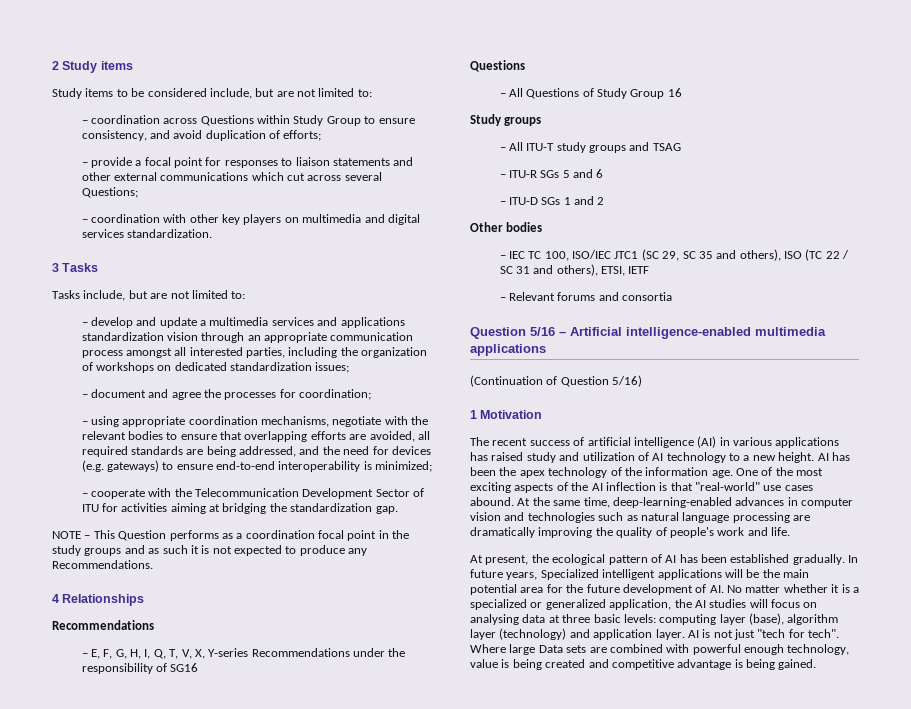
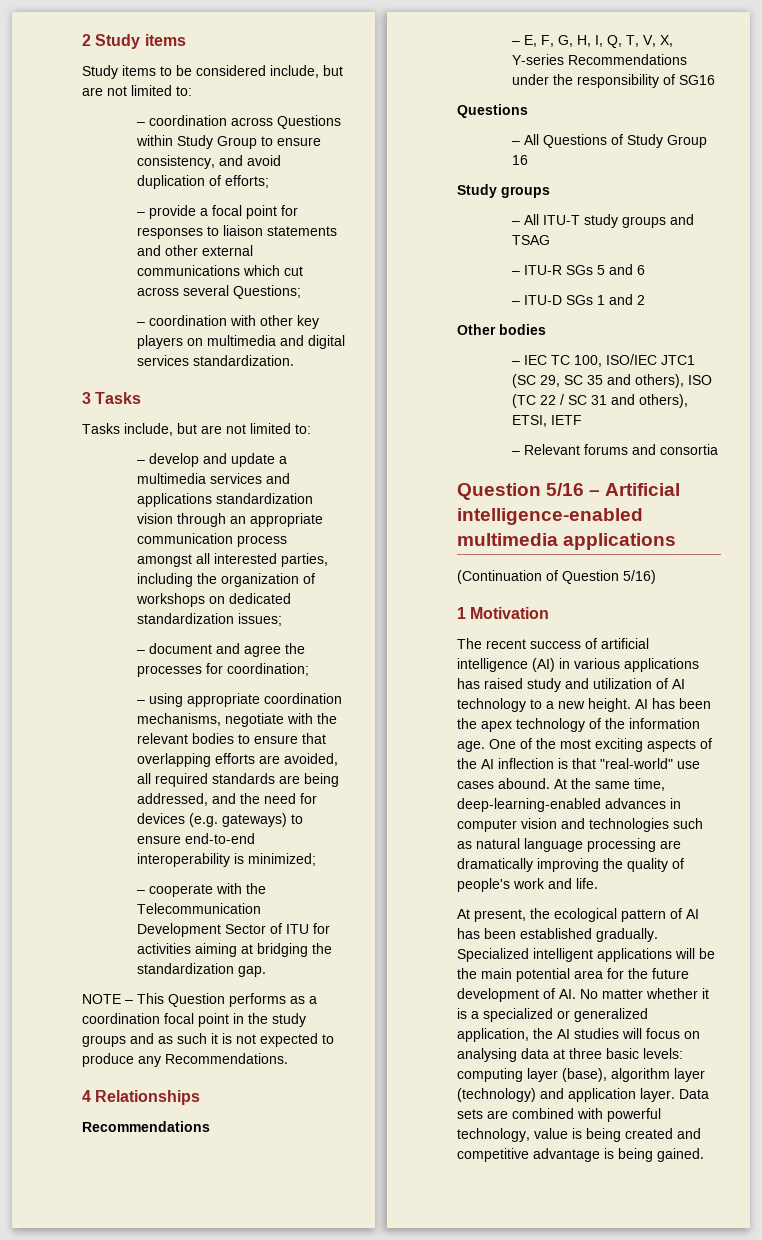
[848,555,859,563] [470,569,538,580] In future years, -> (658, 935) none
[687,629,840,640] [470,644,536,655] AI is not just "tech for tech". Where large -> (675, 1095) none
[744,644,784,655] enough -> (661, 1115) none

